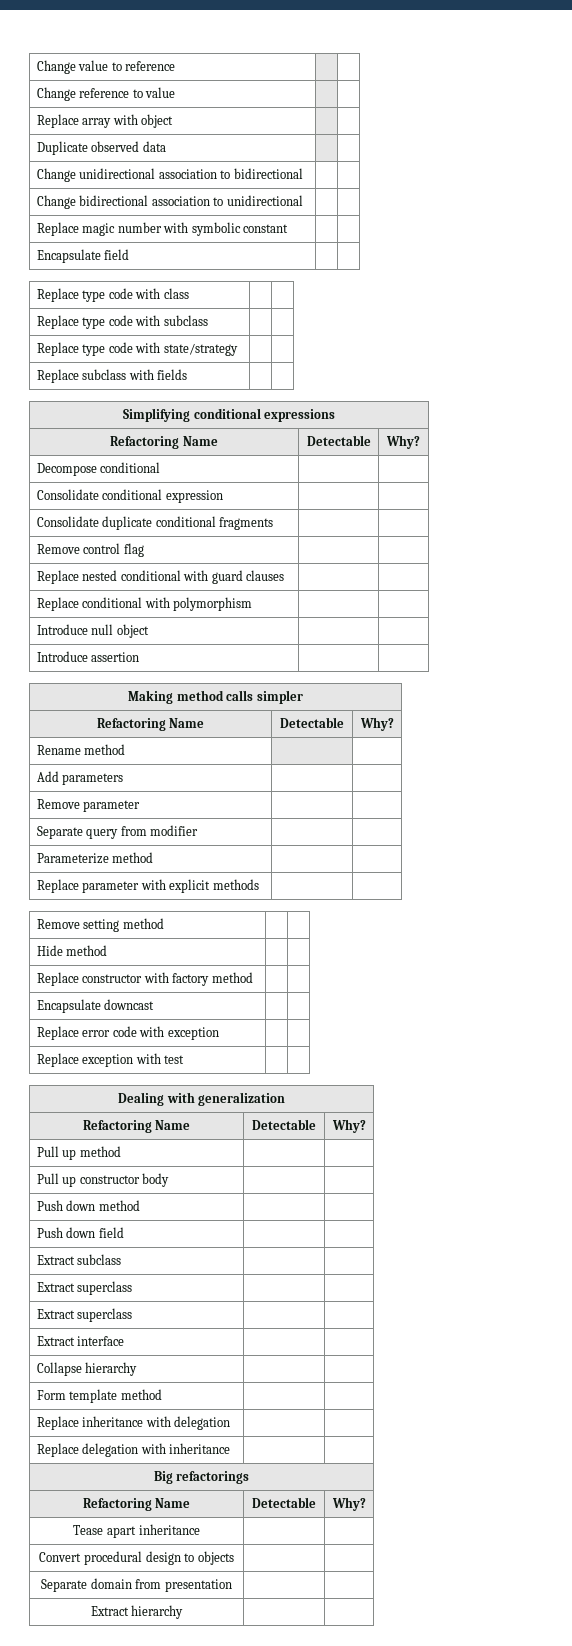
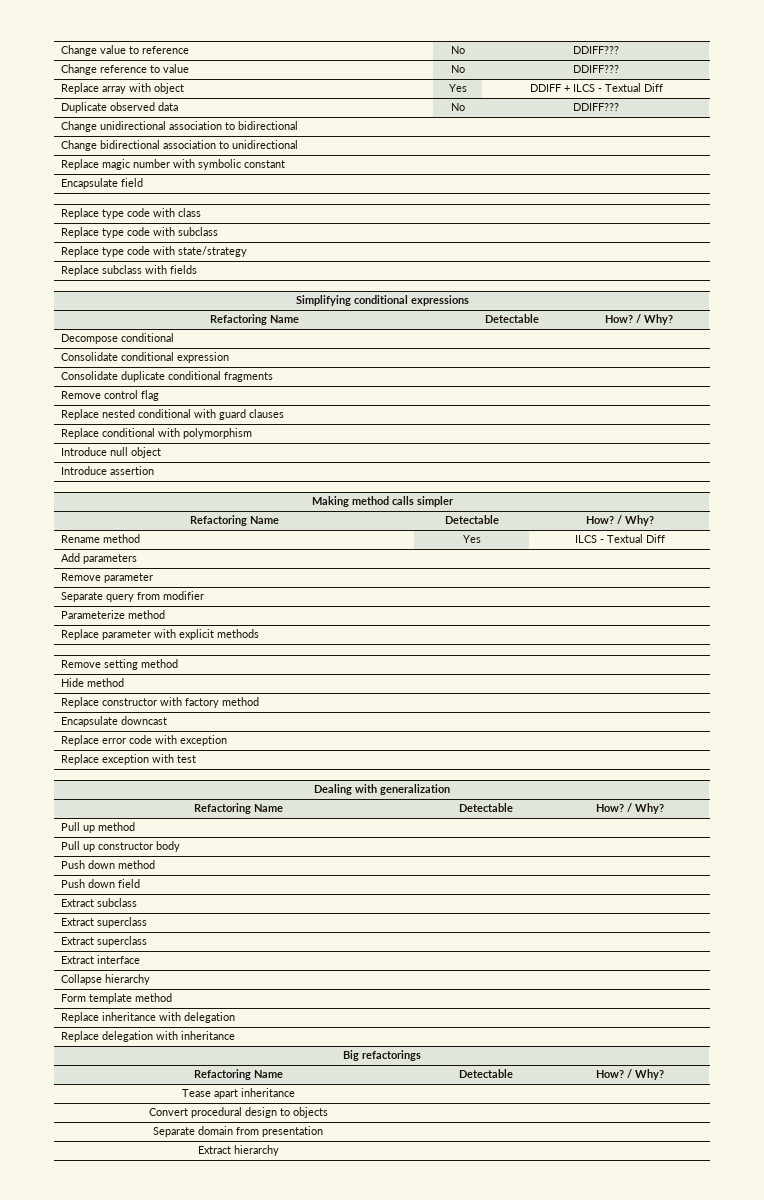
(176, 66) | -> [451,46,465,54] [573,46,619,54] No | DDIFF???
(176, 92) | -> [451,65,465,73] [573,65,619,73] No | DDIFF???
(174, 121) | -> [449,84,467,92] [529,83,663,92] Yes | DDIFF + ILCS - Textual Diff
(166, 146) | -> [451,103,465,111] [573,103,619,111] No | DDIFF???
(371, 440) none -> [605,314,641,323] How? /
(344, 722) none -> [585,515,622,524] How? /
(126, 749) | -> [463,535,481,543] [574,534,665,543] Yes | ILCS - Textual Diff
(316, 1124) none -> [596,803,632,812] How? /
(316, 1502) none -> [596,1069,632,1078] How? /

